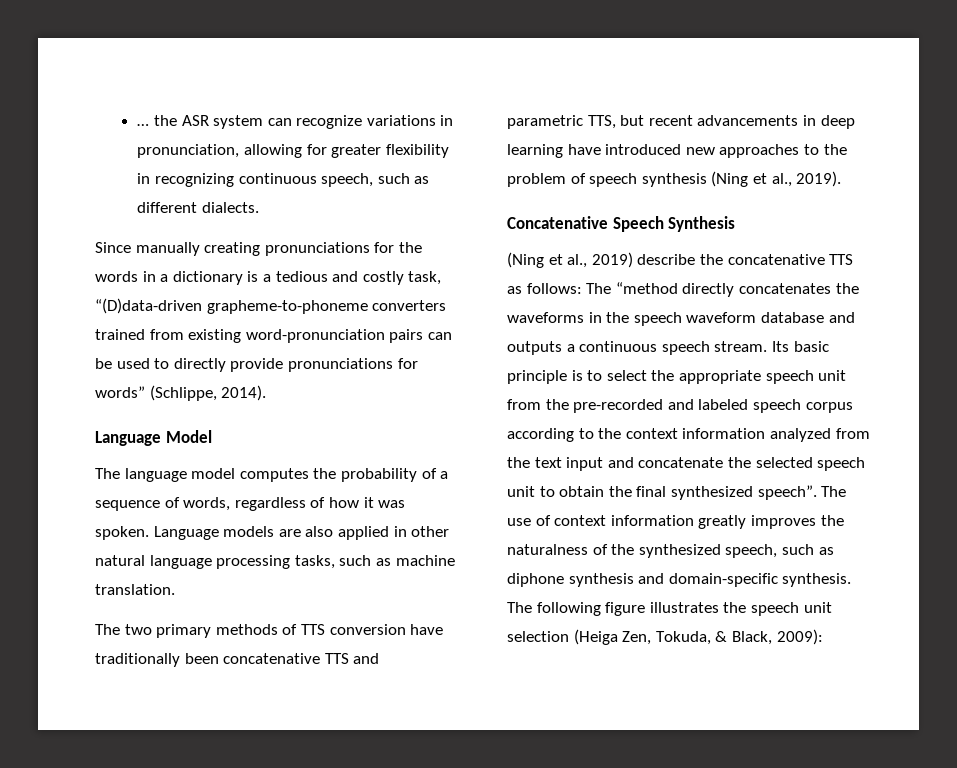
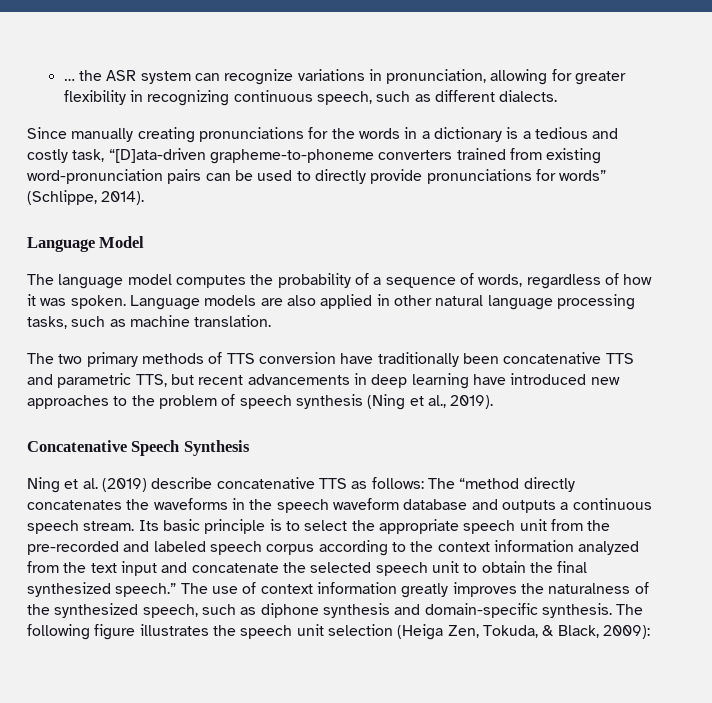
[95,298,202,314] “(D)data-driven -> [108,148,206,163] “[D]ata-driven
[507,252,723,268] (Ning et al., 2019) describe the -> [27,477,213,493] Ning et al. (2019) describe
[757,485,817,500] speech”. -> [115,583,177,597] speech.”

